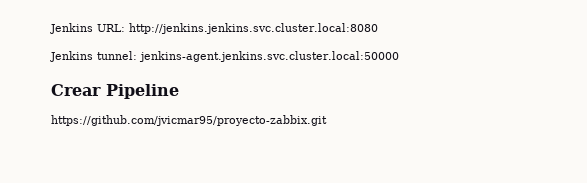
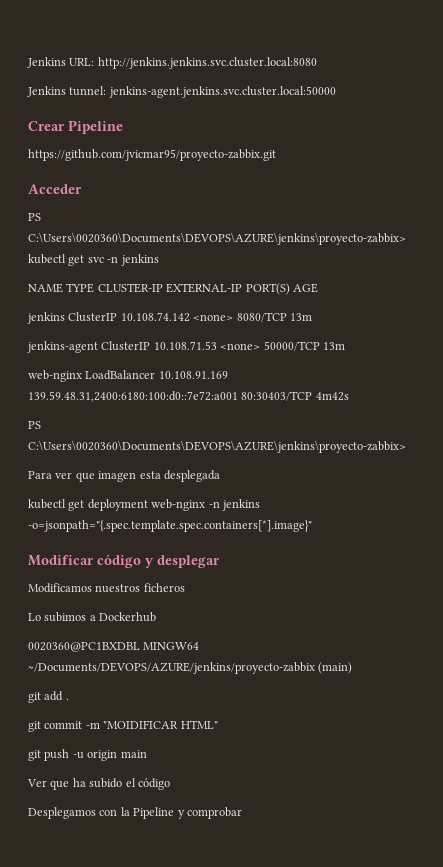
(327, 120) none -> [28,184,82,194] [28,213,41,221] [28,232,406,245] [28,254,159,266] [28,283,318,295] [27,312,312,324] [27,341,345,353] [28,370,228,382] [28,391,349,402] [28,421,41,429] [28,440,406,453] [28,470,220,482] [28,499,260,511] [28,520,312,532] [28,554,220,568] [28,583,185,593] [28,612,157,622] [28,642,200,652] [28,662,353,674] [28,691,69,703] [28,720,218,732] [28,749,147,761] [27,778,170,790] [28,807,242,819] // Acceder // PS C:\Users\0020360\Documents\DEVOPS\AZURE\jenkins\proyecto-zabbix> kubectl get svc -n jenkins // NAME TYPE CLUSTER-IP EXTERNAL-IP PORT(S) AGE // jenkins ClusterIP 10.108.74.142 <none> 8080/TCP 13m // jenkins-agent ClusterIP 10.108.71.53 <none> 50000/TCP 13m // web-nginx LoadBalancer 10.108.91.169 139.59.48.31,2400:6180:100:d0::7e72:a001 80:30403/TCP 4m42s // PS C:\Users\0020360\Documents\DEVOPS\AZURE\jenkins\proyecto-zabbix> // Para ver que imagen esta desplegada // kubectl get deployment web-nginx -n jenkins -o=jsonpath="{.spec.template.spec.containers[*].image}" // Modificar código y desplegar // Modificamos nuestros ficheros // Lo subimos a Dockerhub // 0020360@PC1BXDBL MINGW64 ~/Documents/DEVOPS/AZURE/jenkins/proyecto-zabbix (main) // git add . // git commit -m "MOIDIFICAR HTML" // git push -u origin main // Ver que ha subido el código // Desplegamos con la Pipeline y comprobar

